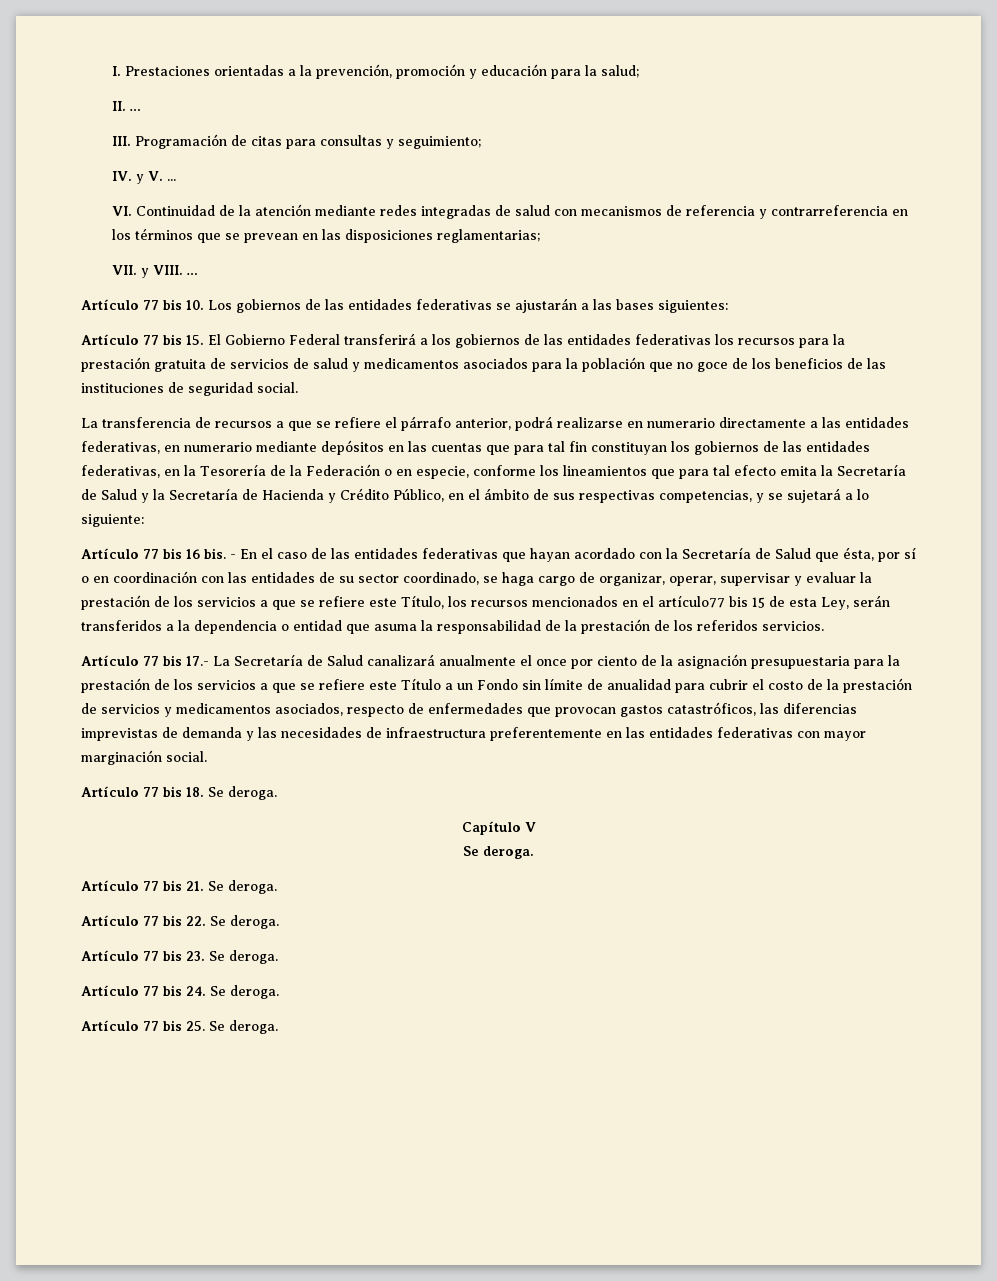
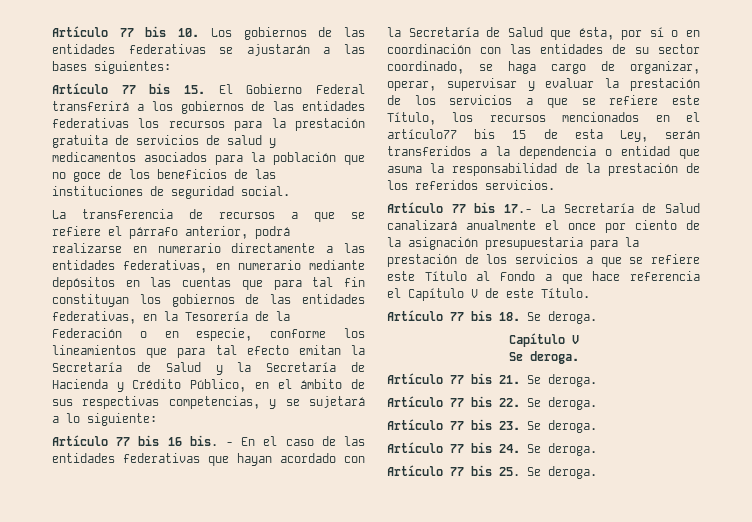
[112,64,640,79] [112,101,142,111] [112,134,482,149] [112,171,177,184] [112,204,909,219] [112,228,541,243] [112,265,199,278] I. Prestaciones orientadas a la prevención, promoción y educación para la salud; // II. … // III. Programación de citas para consultas y seguimiento; // IV. y V. ... // VI. Continuidad de la atención mediante redes integradas de salud con mecanismos de referencia y contrarreferencia en los términos que se prevean en las disposiciones reglamentarias; // VII. y VIII. … // -> (52, 31) none
[779,466,817,476] emita -> [298,345,341,355] emitan
[445,678,912,693] [81,702,857,717] [81,727,866,741] [81,750,207,765] a un Fondo sin límite de anualidad para cubrir el costo de la prestación de servicios y medicamentos asociados, respecto de enfermedades que provocan gastos catastróficos, las diferencias imprevistas de demanda y las necesidades de infraestructura preferentemente en las entidades federativas con mayor marginación social. -> [476,271,700,284] [387,288,590,301] al Fondo a que hace referencia el Capítulo V de este Título.

